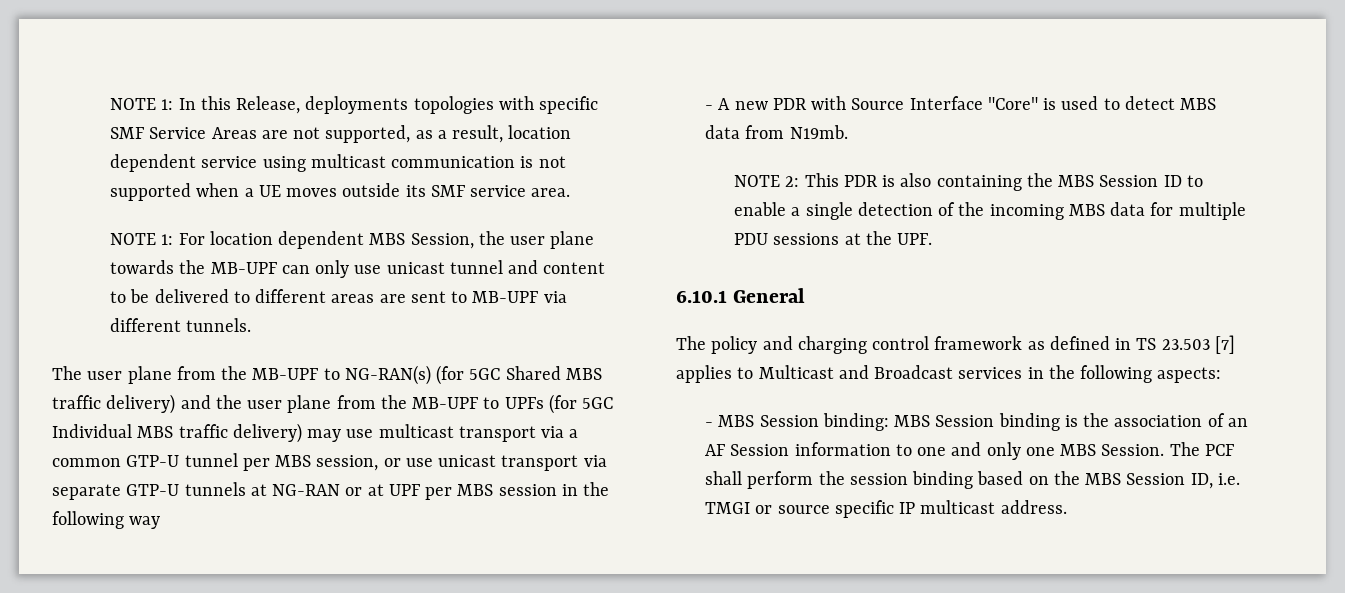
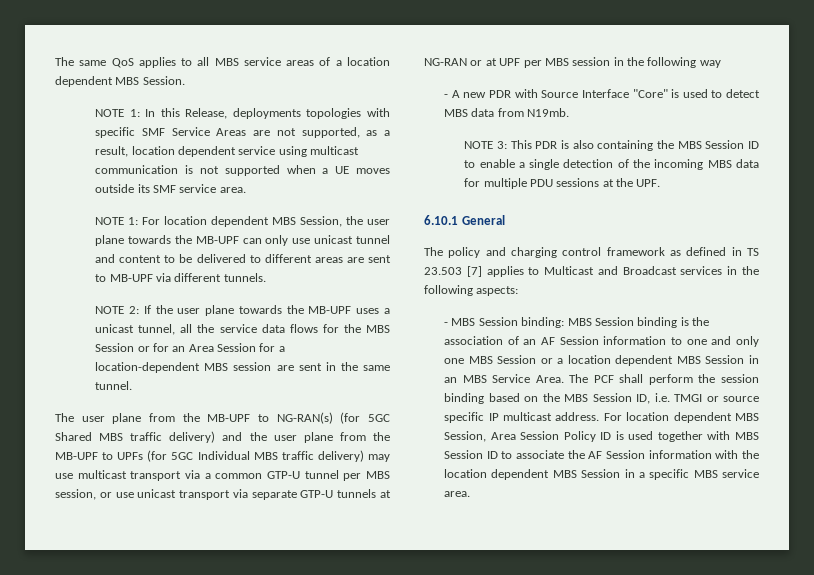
(110, 104) none -> [55,57,390,68] [55,76,185,87] The same QoS applies to all MBS service areas of a location dependent MBS Session. //
(252, 325) none -> [95,305,390,316] [95,324,391,335] [95,343,285,352] [95,362,390,373] [95,381,133,390] // NOTE 2: If the user plane towards the MB-UPF uses a unicast tunnel, all the service data flows for the MBS Session or for an Area Session for a location-dependent MBS session are sent in the same tunnel.
[785,176,800,187] 2: -> [496,141,507,149] 3:
[1101,444,1165,456] Session. -> [497,355,759,366] [444,374,564,383] Session or a location dependent MBS Session in an MBS Service Area.
(1067, 507) none -> [603,412,759,423] [444,431,760,442] [444,450,759,459] [444,469,759,480] [444,491,471,497] For location dependent MBS Session, Area Session Policy ID is used together with MBS Session ID to associate the AF Session information with the location dependent MBS Session in a specific MBS service area.

